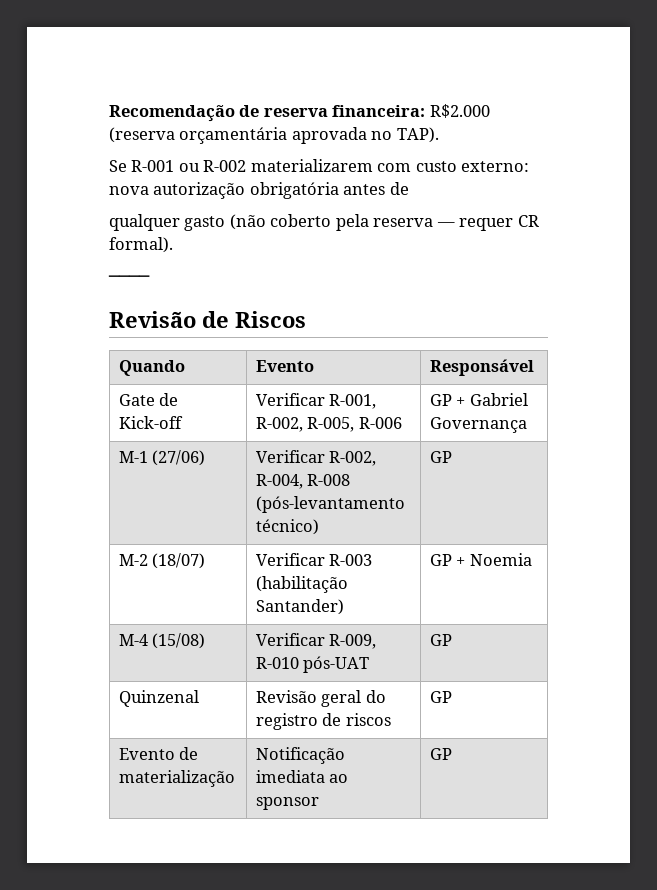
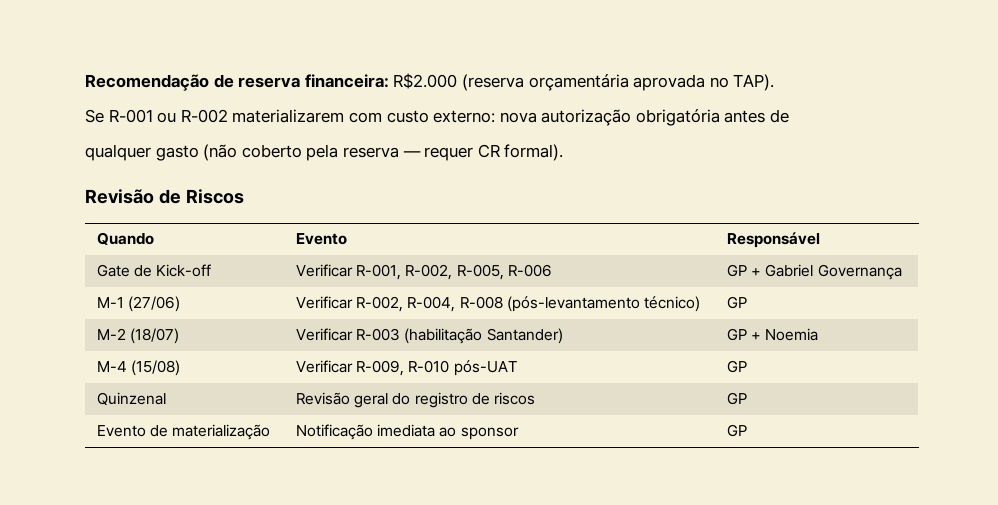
[108,275,150,282] // ──── -> (564, 152) none

